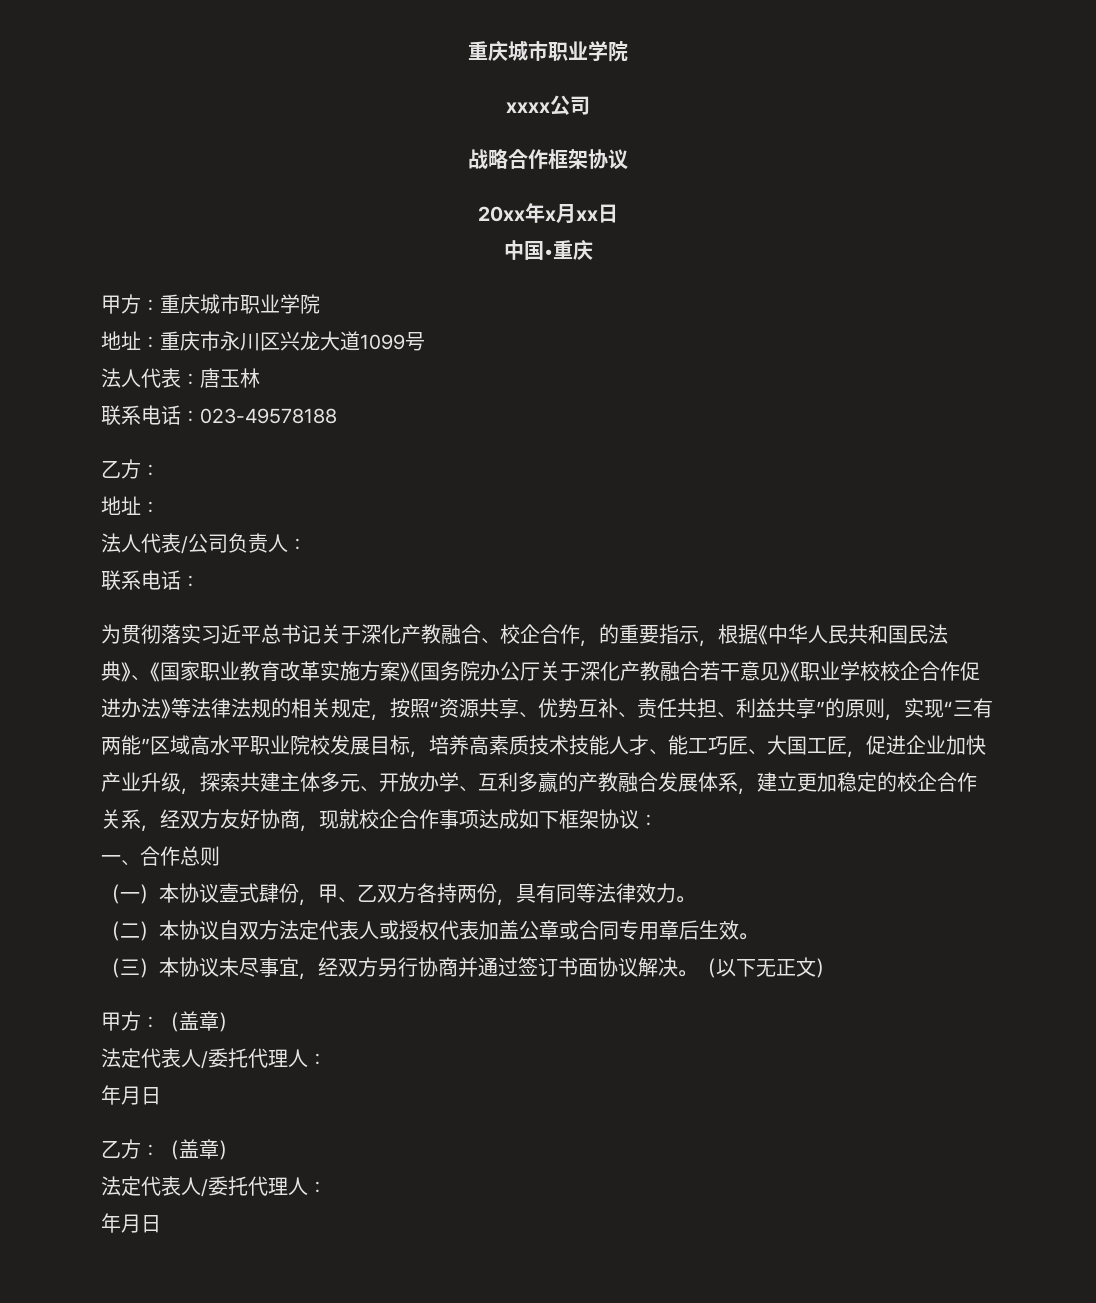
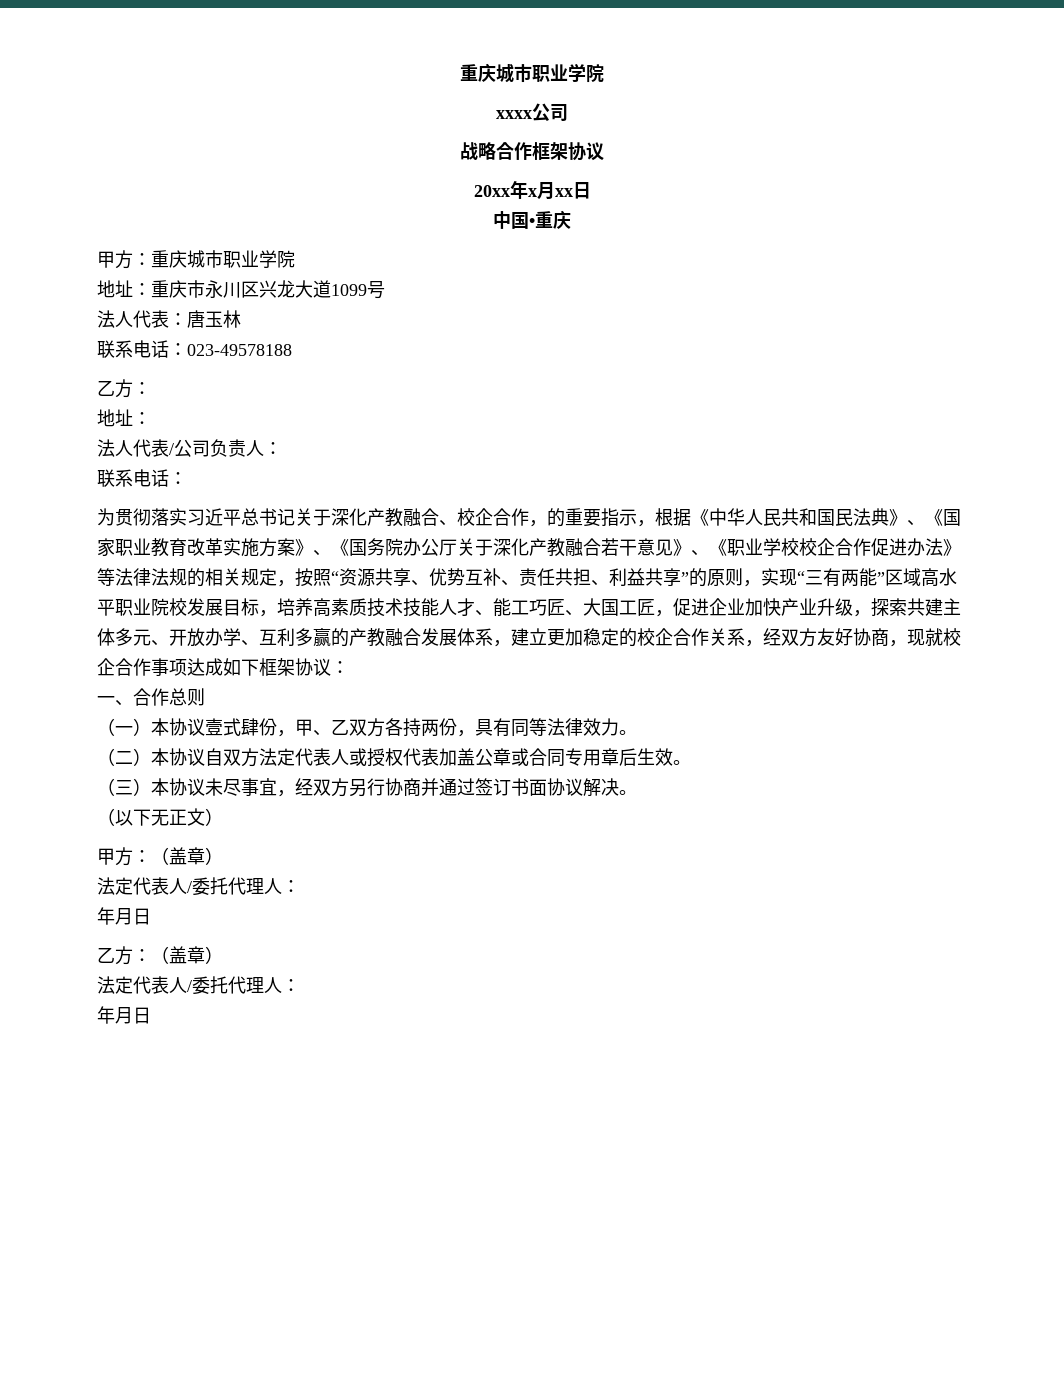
(410, 672) none -> [313,550,331,556] 、
(790, 672) none -> [691,550,709,556] 、
(697, 973) none -> (637, 792) //

